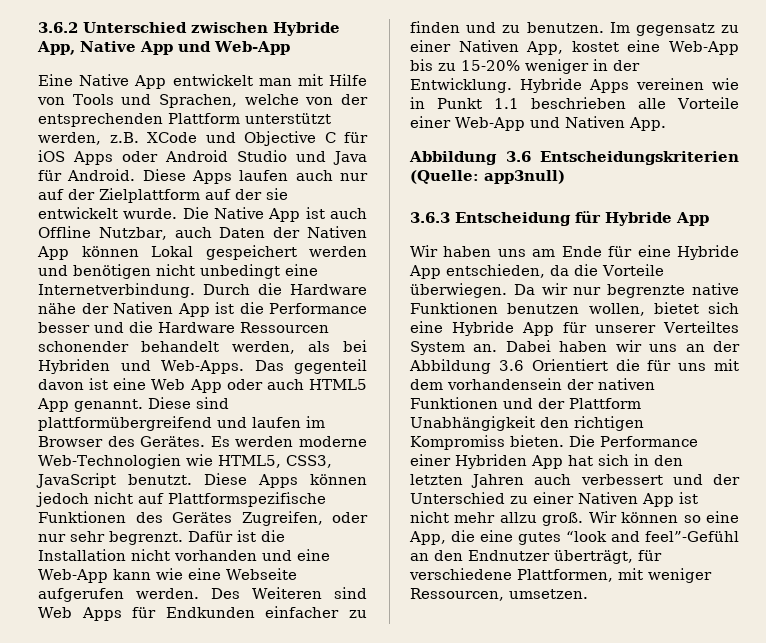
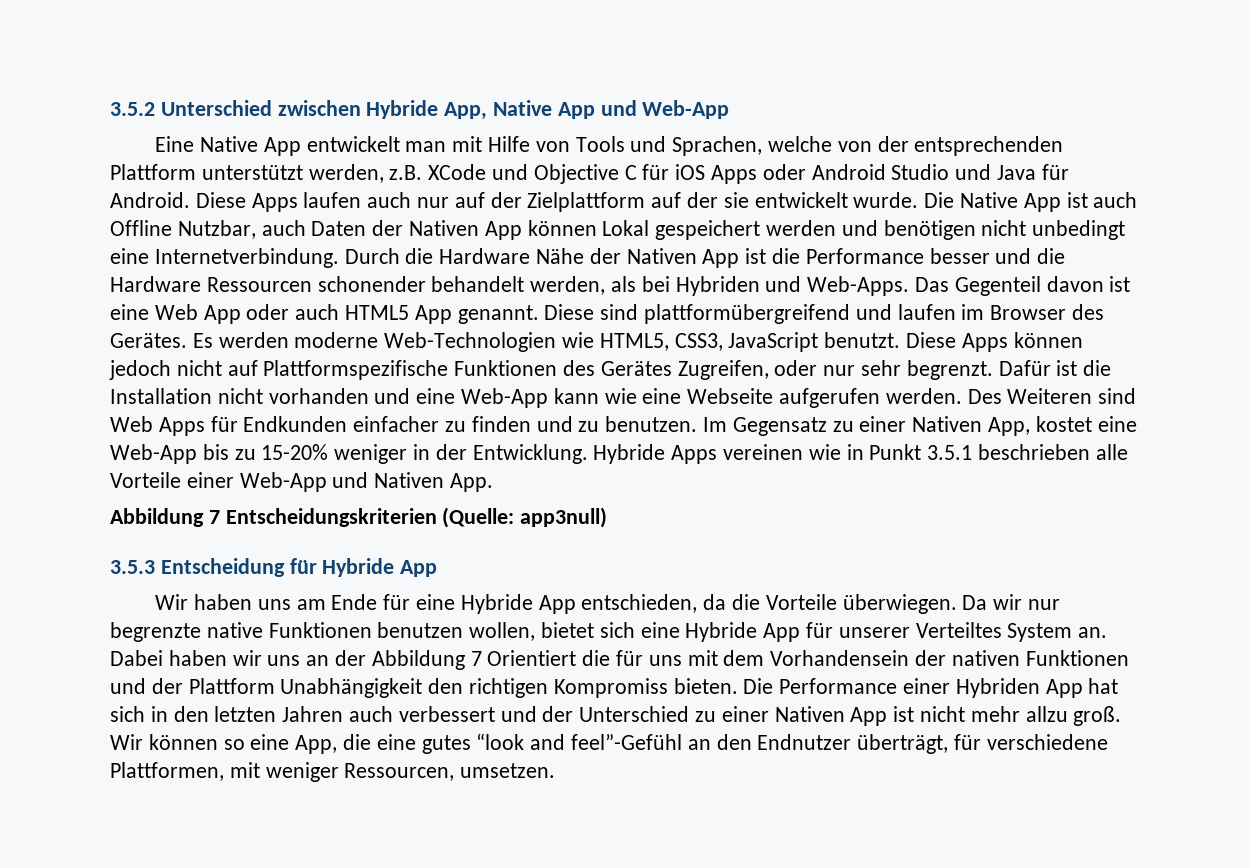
[38,22,78,33] 3.6.2 -> [110,102,155,116] 3.5.2
[38,303,76,314] nähe -> [536,248,585,264] Nähe
[294,359,367,374] gegenteil -> [954,276,1041,296] Gegenteil
[635,23,715,36] gegensatz -> [732,417,827,436] Gegensatz
[494,98,520,109] 1.1 -> [927,445,973,460] 3.5.1
[505,151,531,162] 3.6 -> [208,510,220,524] 7
[410,212,450,223] 3.6.3 -> [110,560,155,574] 3.5.3
[498,360,524,371] 3.6 -> [470,651,482,666] 7
[447,378,562,390] vorhandensein -> [770,650,910,666] Vorhandensein

